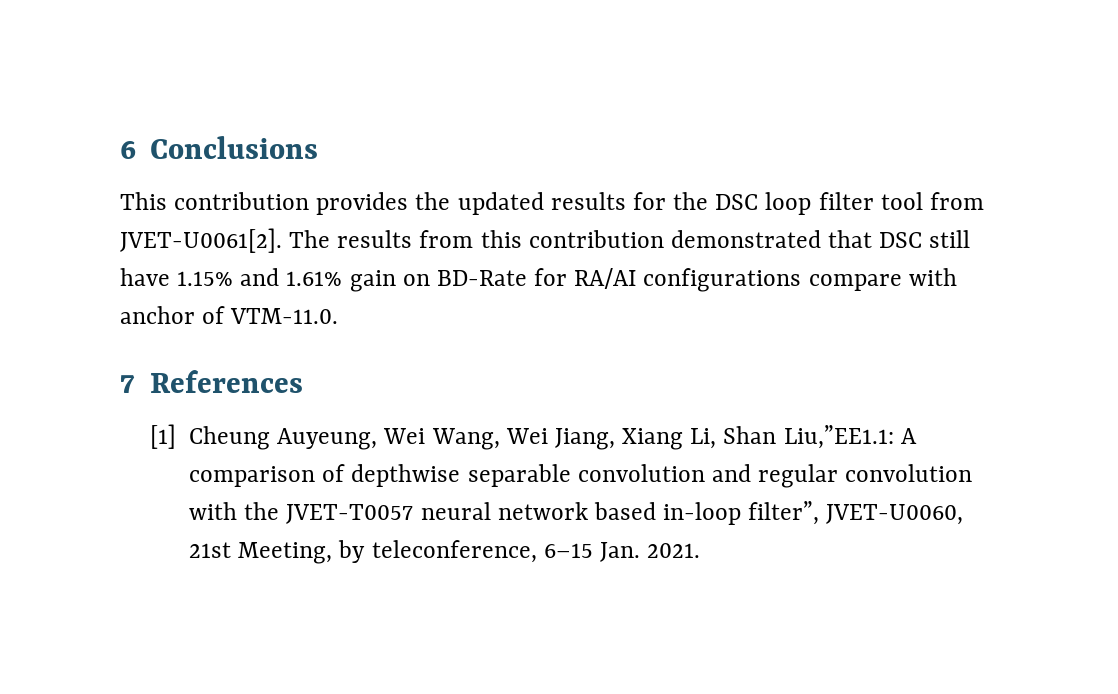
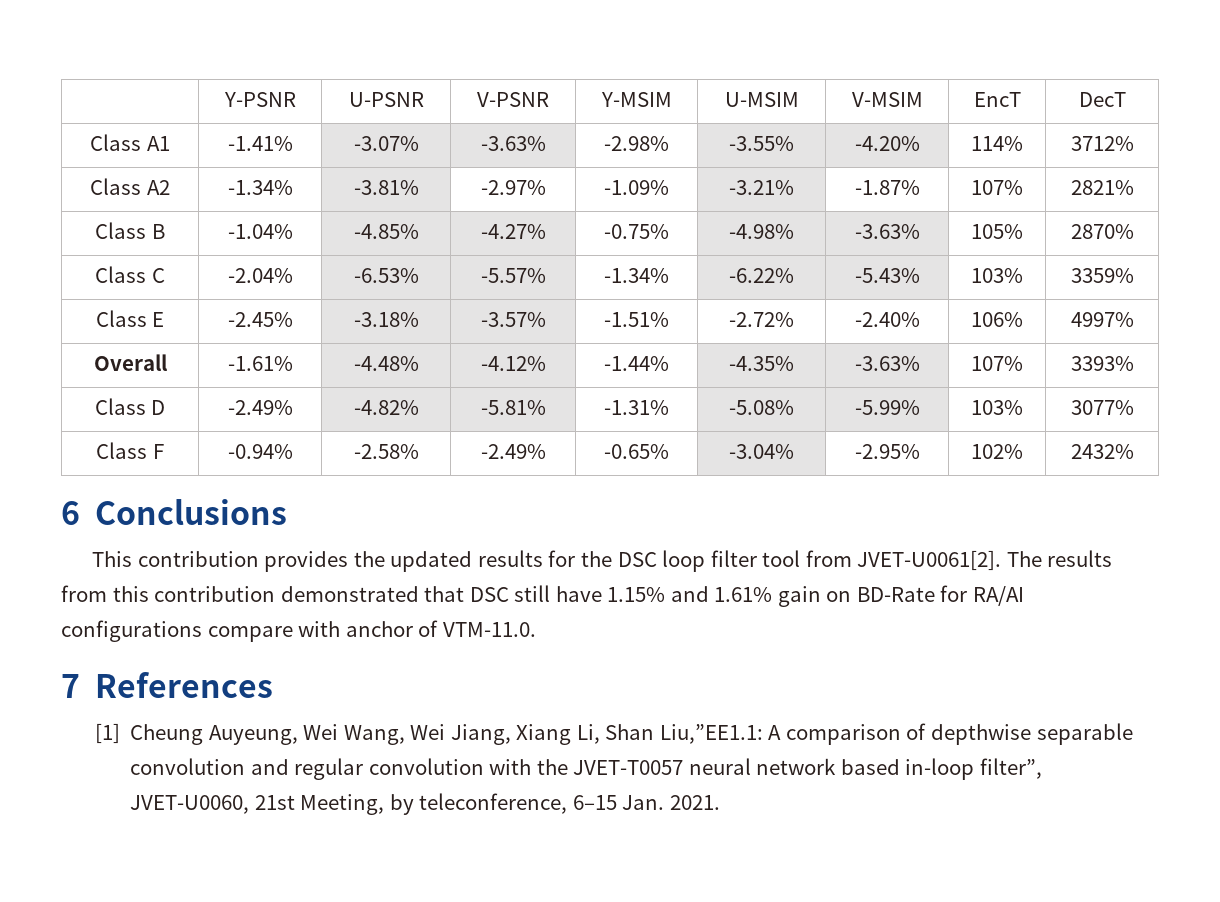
(120, 150) none -> [223,92,296,107] [348,92,424,107] [477,92,549,107] [600,92,672,107] [724,92,799,107] [851,92,923,107] [973,92,1021,107] [1078,92,1126,107] [90,134,170,151] [227,136,293,151] [353,136,419,151] [480,136,546,151] [604,136,669,151] [729,136,794,151] [854,136,920,151] [971,136,1023,151] [1070,136,1134,151] [90,178,170,195] [227,180,293,195] [353,180,419,195] [480,180,546,195] [604,180,669,195] [729,180,794,195] [854,180,920,195] [971,180,1023,195] [1070,180,1134,195] [95,222,165,239] [227,224,293,239] [353,224,419,239] [480,224,546,239] [604,224,669,239] [729,224,794,239] [854,224,920,239] [971,224,1023,239] [1070,224,1134,239] [95,266,165,283] [227,268,293,283] [353,268,419,283] [480,268,546,283] [604,268,669,283] [729,268,794,283] [854,268,920,283] [971,268,1023,283] [1070,268,1134,283] [95,310,165,327] [227,312,293,327] [353,312,419,327] [480,312,546,327] [604,312,669,327] [729,312,794,327] [854,312,920,327] [971,312,1023,327] [1070,312,1134,327] [93,354,167,371] [227,356,293,371] [353,356,419,371] [480,356,546,371] [604,356,669,371] [729,356,794,371] [854,356,920,371] [971,356,1023,371] [1070,356,1134,371] [94,398,166,415] [227,400,293,415] [353,400,419,415] [480,400,546,415] [604,400,669,415] [729,400,794,415] [854,400,920,415] [971,400,1023,415] [1070,400,1134,415] [96,442,164,459] [227,444,293,459] [353,444,419,459] [480,444,546,459] [604,444,669,459] [729,444,794,459] [854,444,920,459] [971,444,1023,459] [1070,444,1134,459] | Y-PSNR | U-PSNR | V-PSNR | Y-MSIM | U-MSIM | V-MSIM | EncT | DecT // Class A1 | -1.41% | -3.07% | -3.63% | -2.98% | -3.55% | -4.20% | 114% | 3712% // Class A2 | -1.34% | -3.81% | -2.97% | -1.09% | -3.21% | -1.87% | 107% | 2821% // Class B | -1.04% | -4.85% | -4.27% | -0.75% | -4.98% | -3.63% | 105% | 2870% // Class C | -2.04% | -6.53% | -5.57% | -1.34% | -6.22% | -5.43% | 103% | 3359% // Class E | -2.45% | -3.18% | -3.57% | -1.51% | -2.72% | -2.40% | 106% | 4997% // Overall | -1.61% | -4.48% | -4.12% | -1.44% | -4.35% | -3.63% | 107% | 3393% // Class D | -2.49% | -4.82% | -5.81% | -1.31% | -5.08% | -5.99% | 103% | 3077% // Class F | -0.94% | -2.58% | -2.49% | -0.65% | -3.04% | -2.95% | 102% | 2432% //

